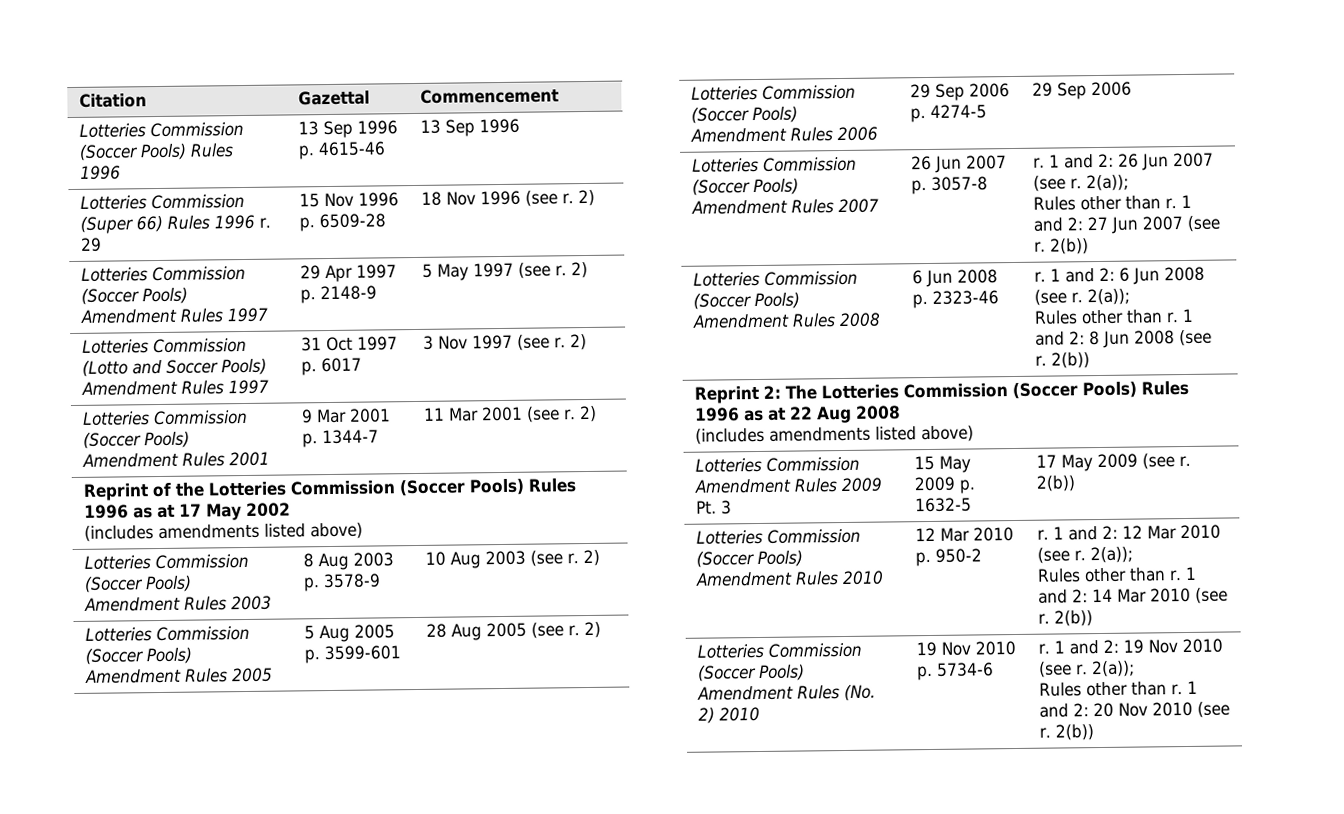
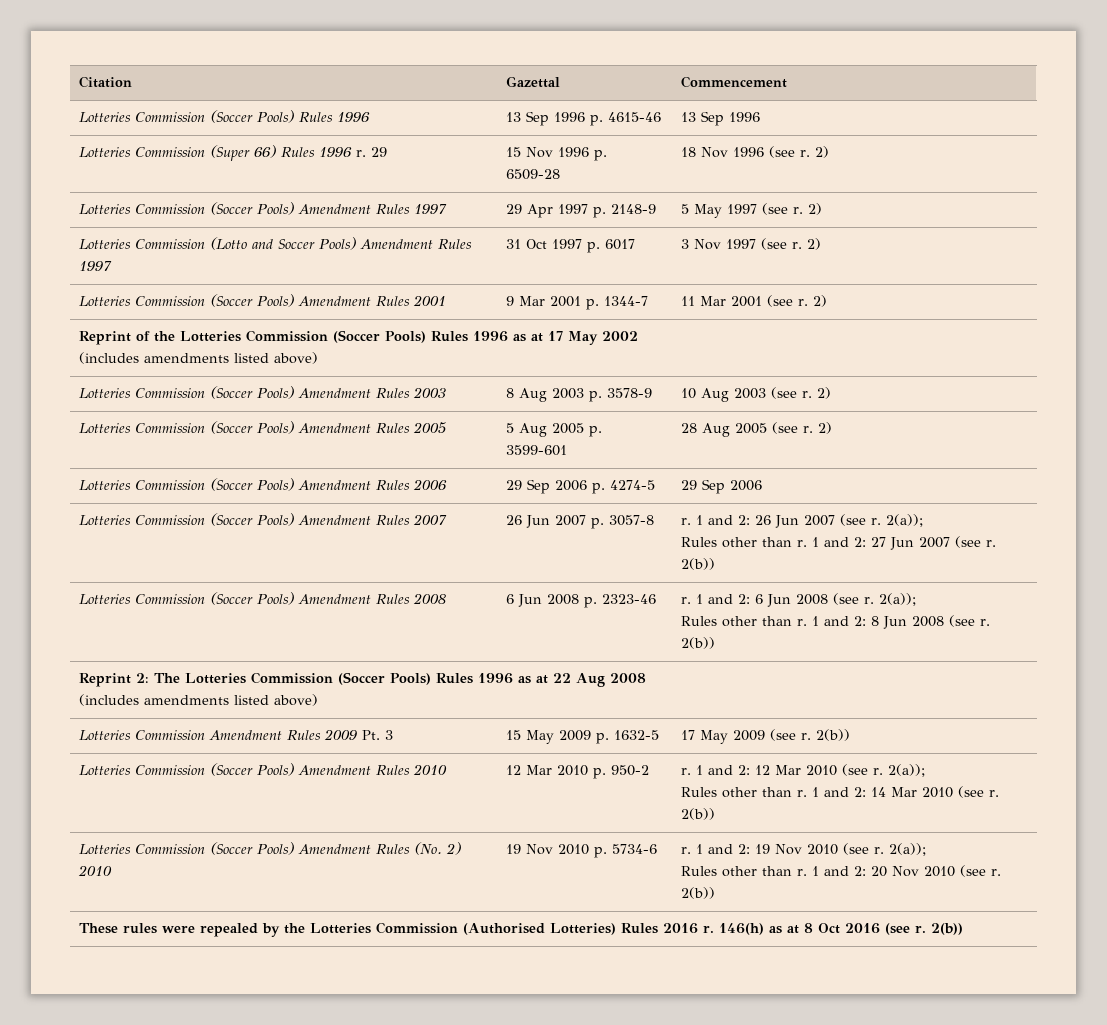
(1094, 732) none -> [79,922,964,937] // These rules were repealed by the Lotteries Commission (Authorised Lotteries) Rules 2016 r. 146(h) as at 8 Oct 2016 (see r. 2(b))

